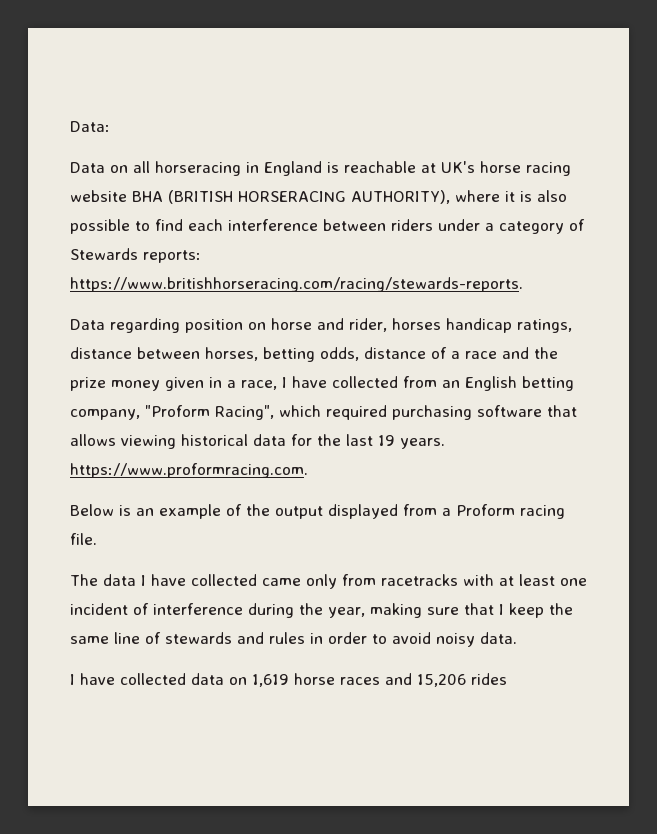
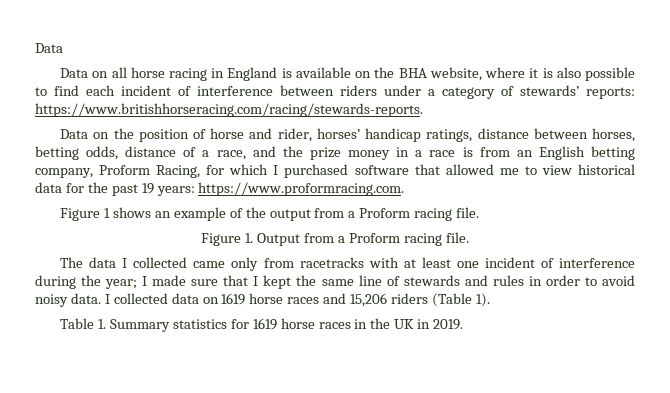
[70,121,110,132] Data: -> [35,43,63,53] Data
[155,161,241,176] horseracing -> [130,67,208,81] horse racing
[344,161,571,176] [70,190,450,204] reachable at UK's horse racing website BHA (BRITISH HORSERACING AUTHORITY), -> [295,67,482,81] available on the BHA website,
(223, 225) none -> [121,85,191,96] incident of
[70,248,138,260] Stewards -> [520,85,579,96] stewards’
[110,318,266,333] regarding position on -> [93,128,207,142] on the position of
[392,318,441,330] horses -> [316,128,360,139] horses’
[465,351,497,359] race -> [216,150,246,160] race,
[165,377,204,391] given -> (391, 155) none
[241,376,398,390] race, I have collected -> [429,147,473,157] race is
[145,405,577,420] [70,434,445,449] [70,463,308,478] [70,504,131,516] "Proform Racing", which required purchasing software that allows viewing historical data for the last 19 years. https://www.proformracing.com. // Below is -> [99,164,636,178] [35,182,405,196] [60,207,151,221] Proform Racing, for which I purchased software that allowed me to view historical data for the past 19 years: https://www.proformracing.com. // Figure 1 shows
[328,504,398,519] displayed -> [314,207,480,221] [201,233,301,246] from a Proform racing file. // Figure 1. Output
[151,574,186,586] have -> (128, 263) none
[328,603,422,618] year, making -> [105,275,187,289] year; I made
[509,603,544,618] keep -> [263,275,292,289] kept
[70,673,115,685] // I have -> [104,294,110,304] I
[252,674,289,687] 1,619 -> [221,293,246,305] 1619
[471,673,507,685] rides -> [391,293,490,307] [60,318,464,332] riders (Table 1). // Table 1. Summary statistics for 1619 horse races in the UK in 2019.

